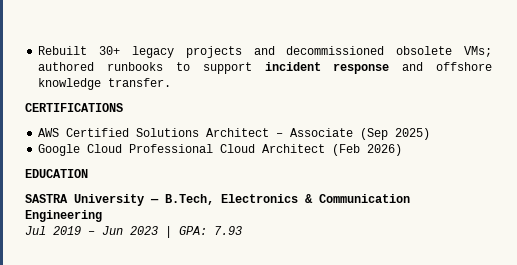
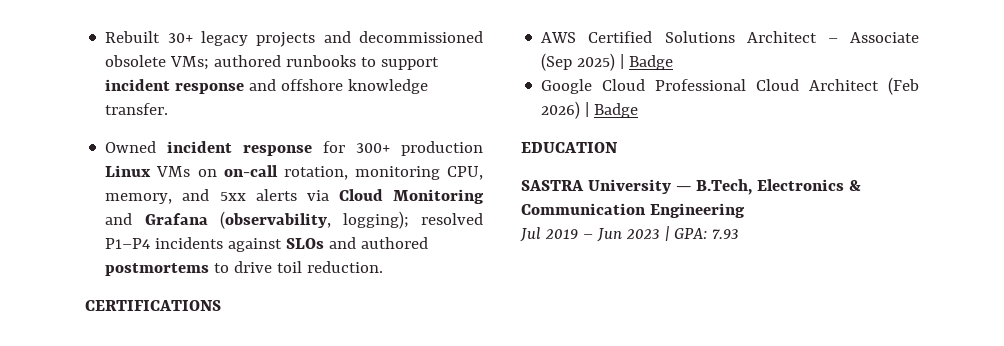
(172, 82) none -> [105,141,483,156] [105,165,483,180] [105,189,484,204] [105,211,483,229] [105,237,429,252] [105,261,384,276] // Owned incident response for 300+ production Linux VMs on on-call rotation, monitoring CPU, memory, and 5xx alerts via Cloud Monitoring and Grafana (observability, logging); resolved P1–P4 incidents against SLOs and authored postmortems to drive toil reduction.
(431, 134) none -> [620,54,674,70] | Badge
(403, 150) none -> [585,102,639,118] | Badge

